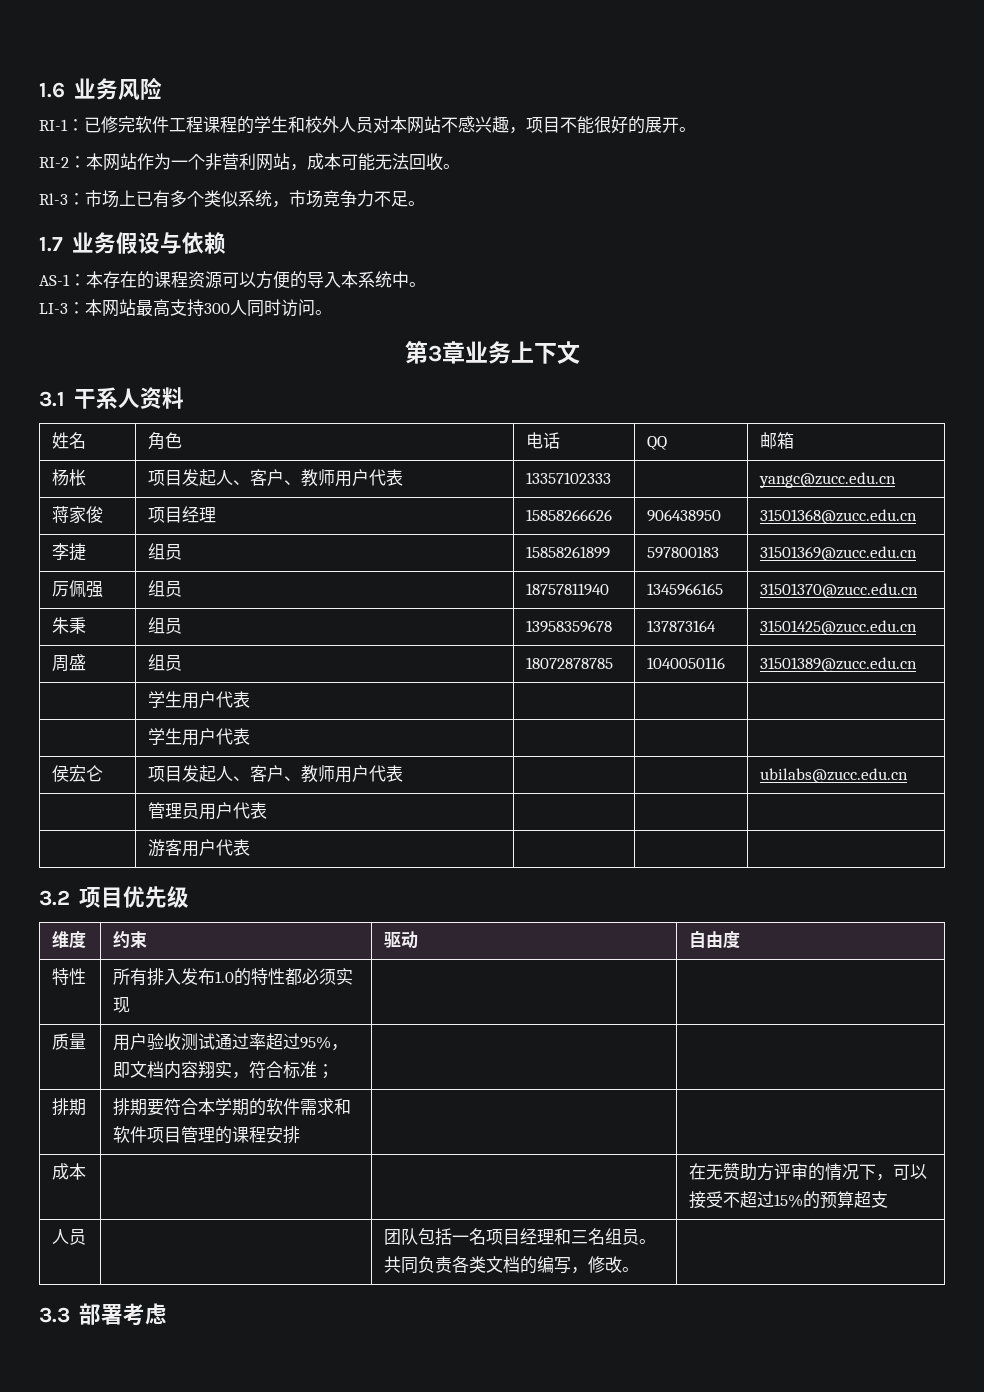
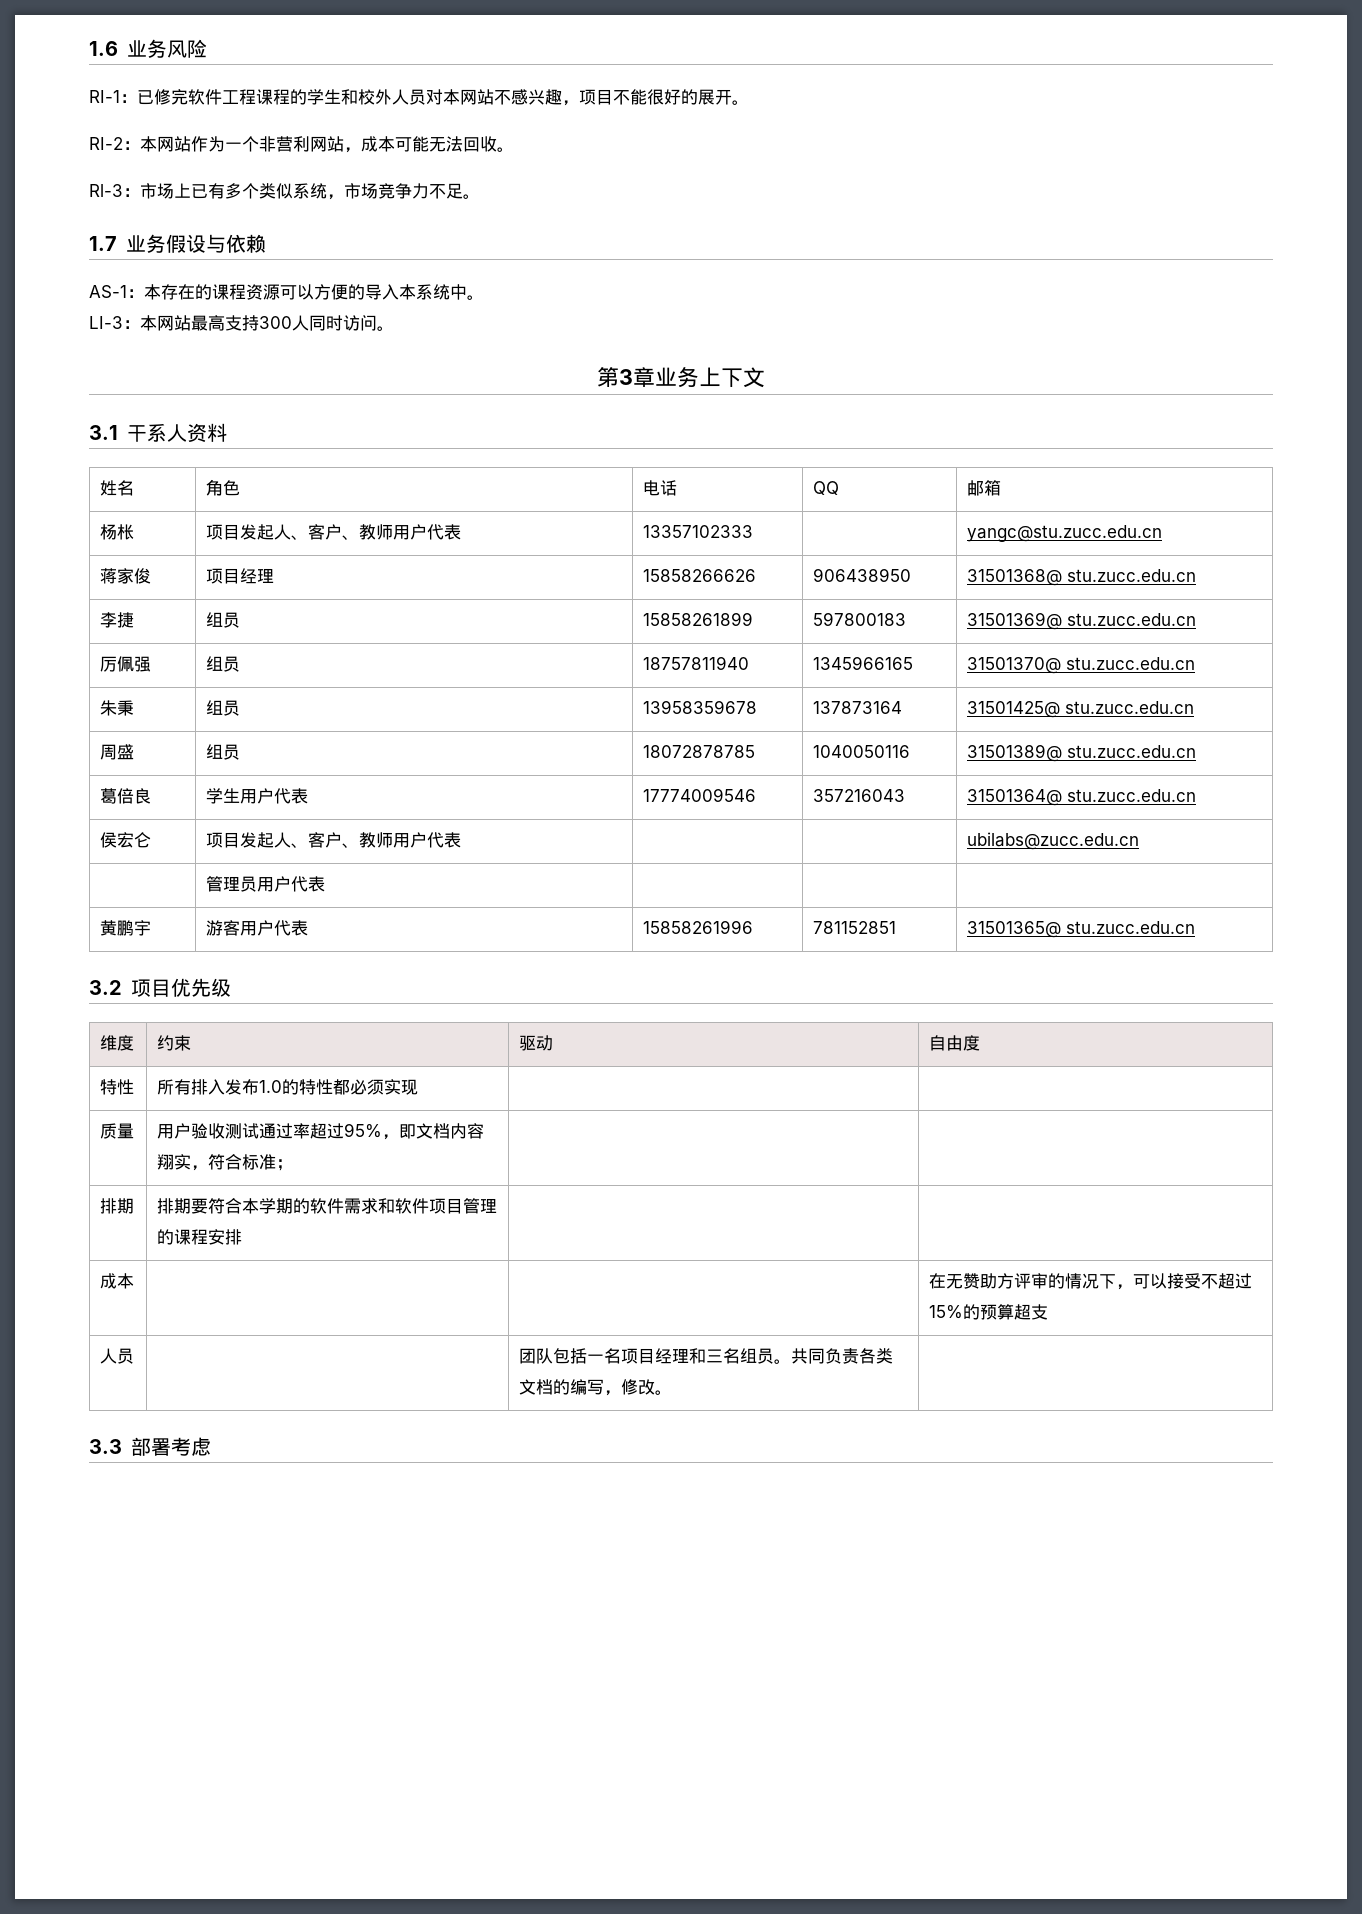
[758,472,896,488] yangc@zucc.edu.cn -> [966,525,1162,542] yangc@stu.zucc.edu.cn
[759,509,917,524] 31501368@zucc.edu.cn -> [966,569,1196,586] 31501368@ stu.zucc.edu.cn
[759,546,917,561] 31501369@zucc.edu.cn -> [966,612,1196,630] 31501369@ stu.zucc.edu.cn
[759,583,918,598] 31501370@zucc.edu.cn -> [966,657,1195,674] 31501370@ stu.zucc.edu.cn
[759,620,917,635] 31501425@zucc.edu.cn -> [966,701,1194,718] 31501425@ stu.zucc.edu.cn
[759,657,917,672] [147,691,250,709] [147,728,250,746] 31501389@zucc.edu.cn // | 学生用户代表 | | | // | 学生用户代表 | | | -> [966,744,1196,762] [99,788,151,804] [205,788,308,804] [642,788,756,802] [812,789,905,802] [966,789,1196,806] 31501389@ stu.zucc.edu.cn // 葛倍良 | 学生用户代表 | 17774009546 | 357216043 | 31501364@ stu.zucc.edu.cn
(267, 810) none -> [99,920,151,936] 黄鹏宇
(250, 847) | | -> [642,920,753,934] [812,921,896,934] [966,921,1195,938] 15858261996 | 781152851 | 31501365@ stu.zucc.edu.cn

